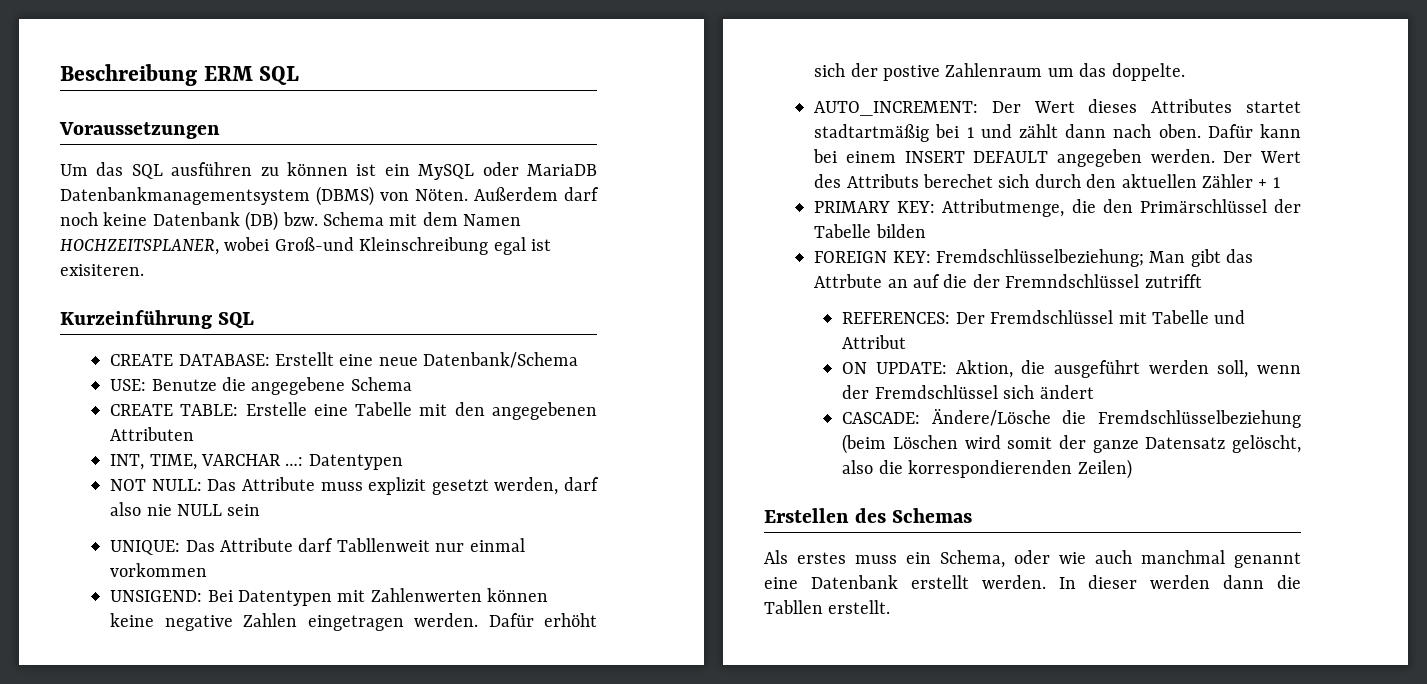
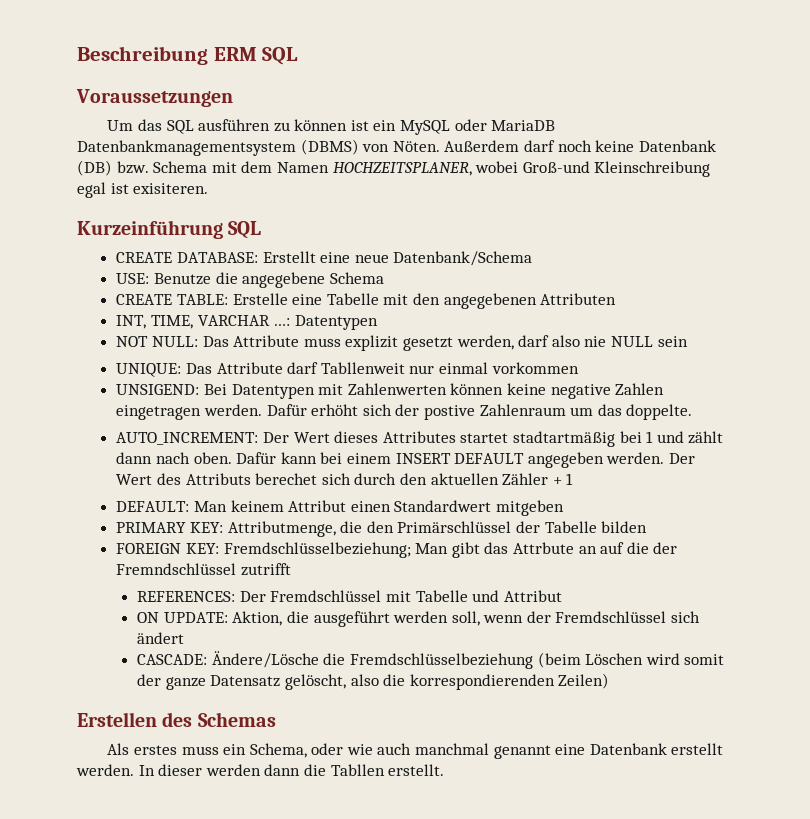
(1280, 182) none -> [116,500,564,516] // DEFAULT: Man keinem Attribut einen Standardwert mitgeben

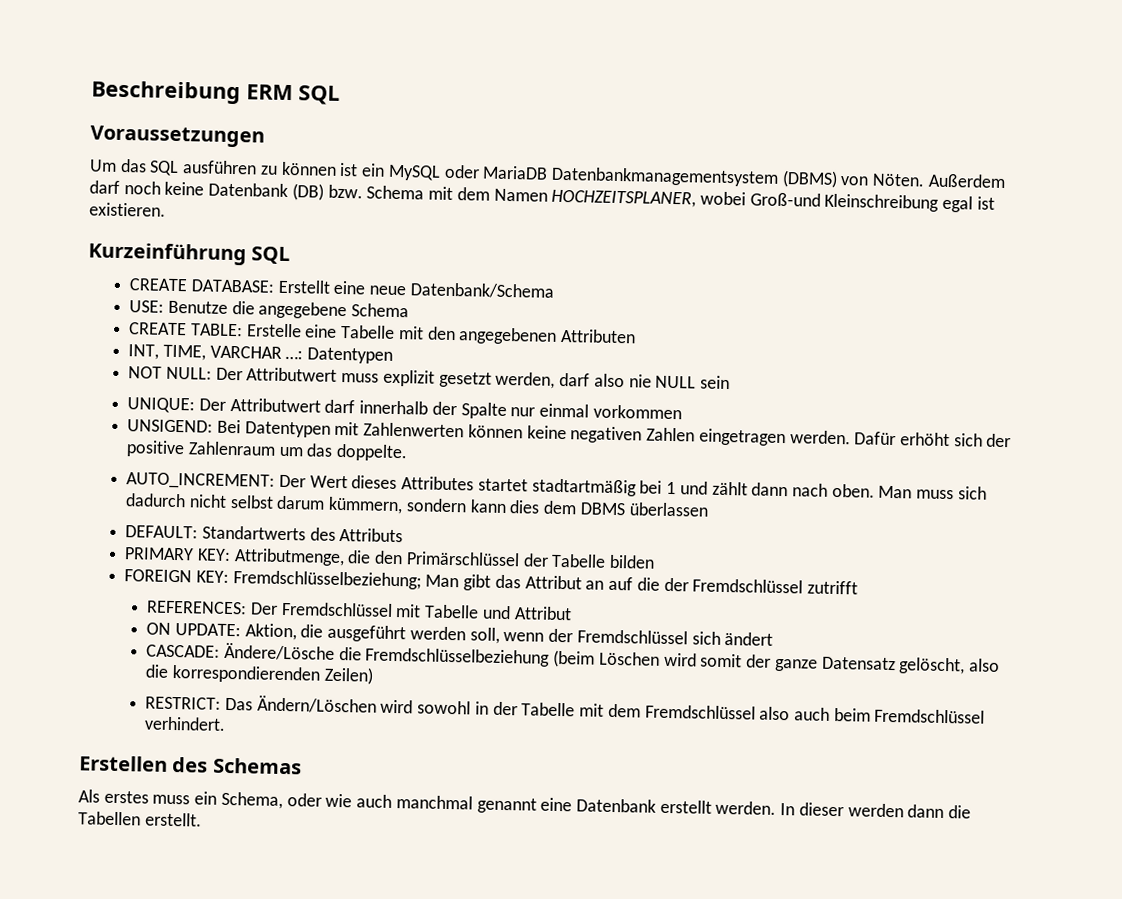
[133,183,209,194] exisiteren. -> [89,202,166,217] existieren.
[202,335,300,347] Das Attribute -> [215,367,338,382] Der Attributwert
[186,362,405,374] Das Attribute darf Tabllenweit -> [198,397,507,420] Der Attributwert darf innerhalb der Spalte
[550,384,611,399] negative -> [570,426,643,444] negativen
[423,405,475,420] postive -> [126,440,186,458] positive
[236,452,695,468] [116,473,574,485] [116,500,564,516] Dafür kann bei einem INSERT DEFAULT angegeben werden. Der Wert des Attributs berechet sich durch den aktuellen Zähler + 1 // DEFAULT: Man keinem Attribut einen Standardwert mitgeben -> [878,485,987,500] [125,493,709,517] [125,525,404,543] Man muss sich dadurch nicht selbst darum kümmern, sondern kann dies dem DBMS überlassen // DEFAULT: Standartwerts des Attributs
[512,542,574,554] Attrbute -> [524,575,582,590] Attribut
[116,563,237,575] Fremndschlüssel -> [692,578,804,594] Fremdschlüssel
(610, 681) none -> [145,695,986,724] [144,716,227,731] // RESTRICT: Das Ändern/Löschen wird sowohl in der Tabelle mit dem Fremdschlüssel also auch beim Fremdschlüssel verhindert.
[330,764,385,776] Tabllen -> [78,811,141,826] Tabellen

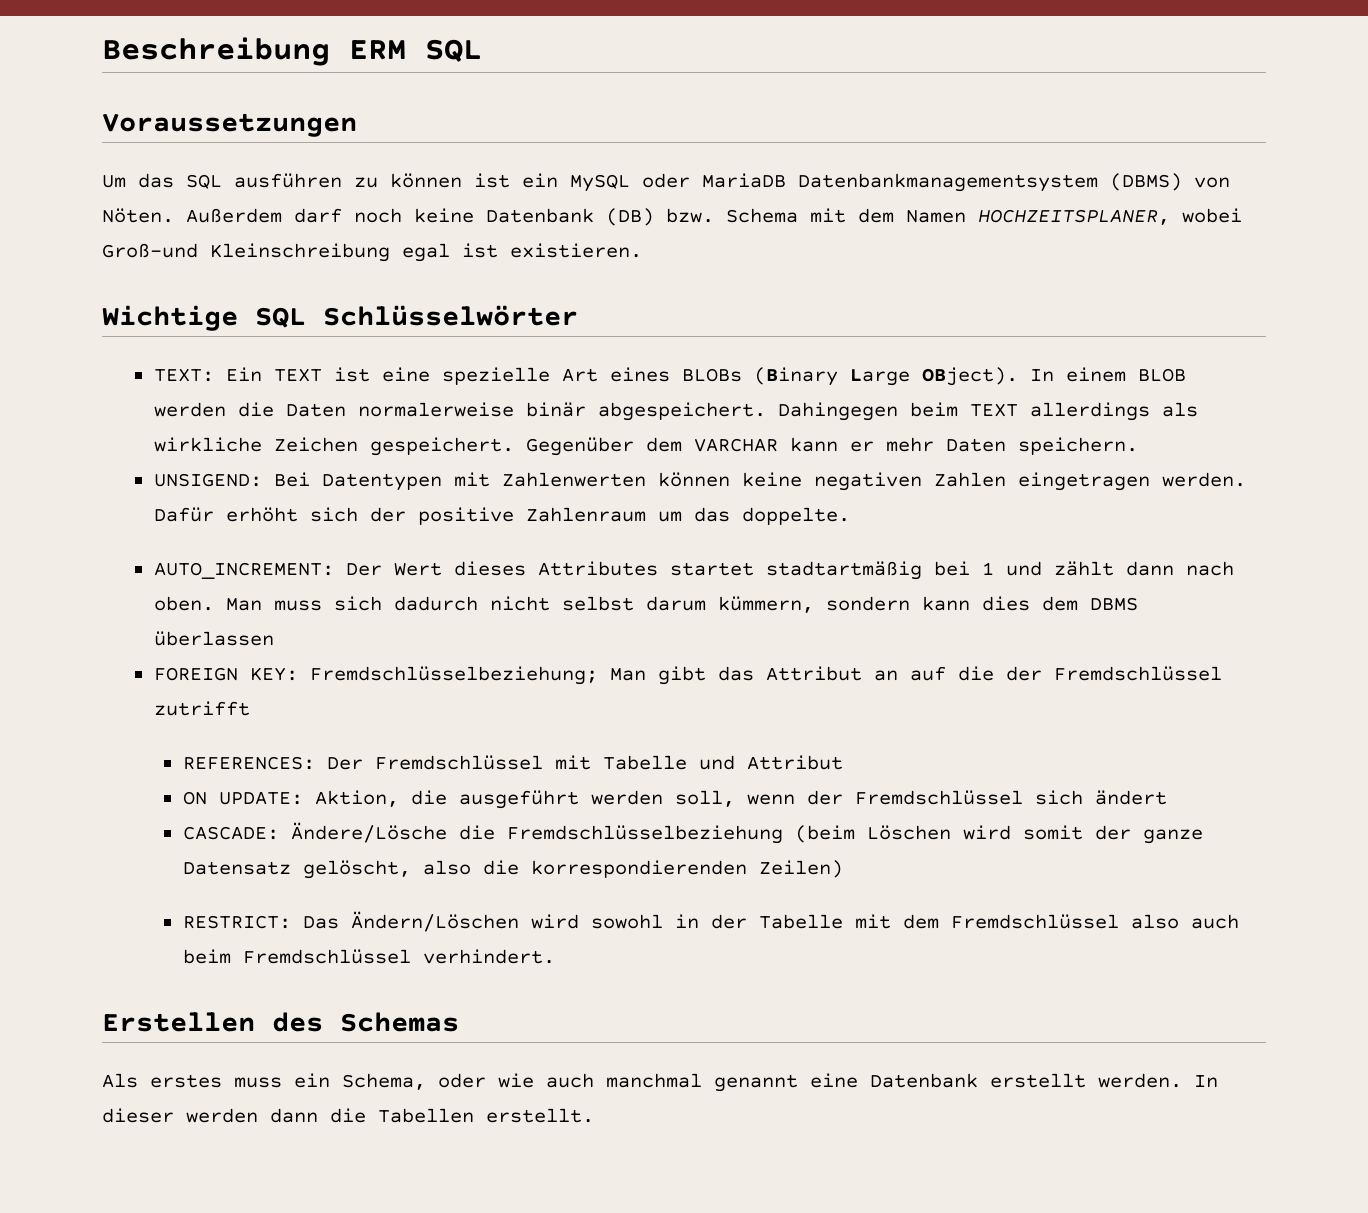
[88,242,291,266] [129,278,554,299] [129,300,410,320] [129,322,637,345] [128,344,394,364] [128,366,730,390] [127,397,682,420] Kurzeinführung SQL // CREATE DATABASE: Erstellt eine neue Datenbank/Schema // USE: Benutze die angegebene Schema // CREATE TABLE: Erstelle eine Tabelle mit den angegebenen Attributen // INT, TIME, VARCHAR …: Datentypen // NOT NULL: Der Attributwert muss explizit gesetzt werden, darf also nie NULL sein // UNIQUE: Der Attributwert darf innerhalb der Spalte nur einmal vorkommen -> [102,305,578,331] [153,367,1186,386] [153,402,1198,421] [153,437,1138,456] Wichtige SQL Schlüsselwörter // TEXT: Ein TEXT ist eine spezielle Art eines BLOBs (Binary Large OBject). In einem BLOB werden die Daten normalerweise binär abgespeichert. Dahingegen beim TEXT allerdings als wirkliche Zeichen gespeichert. Gegenüber dem VARCHAR kann er mehr Daten speichern.
[125,525,404,543] [124,547,656,569] // DEFAULT: Standartwerts des Attributs // PRIMARY KEY: Attributmenge, die den Primärschlüssel der Tabelle bilden -> (274, 638) none

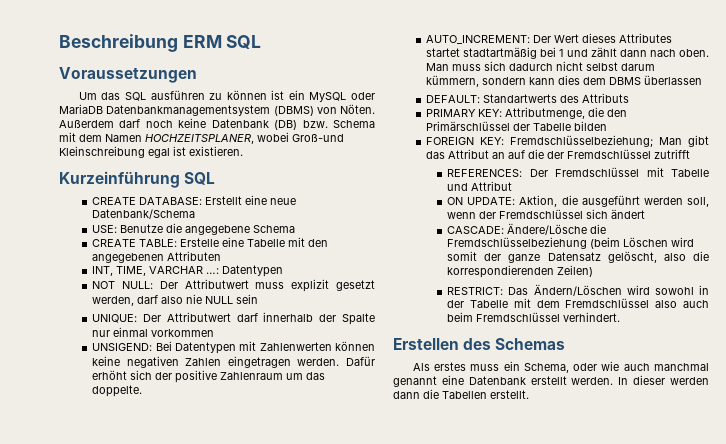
[102,305,578,331] [153,367,1186,386] [153,402,1198,421] [153,437,1138,456] Wichtige SQL Schlüsselwörter // TEXT: Ein TEXT ist eine spezielle Art eines BLOBs (Binary Large OBject). In einem BLOB werden die Daten normalerweise binär abgespeichert. Dahingegen beim TEXT allerdings als wirkliche Zeichen gespeichert. Gegenüber dem VARCHAR kann er mehr Daten speichern. -> [59,171,216,188] [92,195,297,205] [92,209,196,219] [92,223,296,235] [92,237,329,247] [92,251,222,263] [92,265,284,277] [92,279,375,292] [92,294,259,306] [92,312,375,325] [92,327,215,337] Kurzeinführung SQL // CREATE DATABASE: Erstellt eine neue Datenbank/Schema // USE: Benutze die angegebene Schema // CREATE TABLE: Erstelle eine Tabelle mit den angegebenen Attributen // INT, TIME, VARCHAR …: Datentypen // NOT NULL: Der Attributwert muss explizit gesetzt werden, darf also nie NULL sein // UNIQUE: Der Attributwert darf innerhalb der Spalte nur einmal vorkommen
(274, 638) none -> [426,93,630,103] [426,107,628,119] [426,121,608,131] // DEFAULT: Standartwerts des Attributs // PRIMARY KEY: Attributmenge, die den Primärschlüssel der Tabelle bilden

